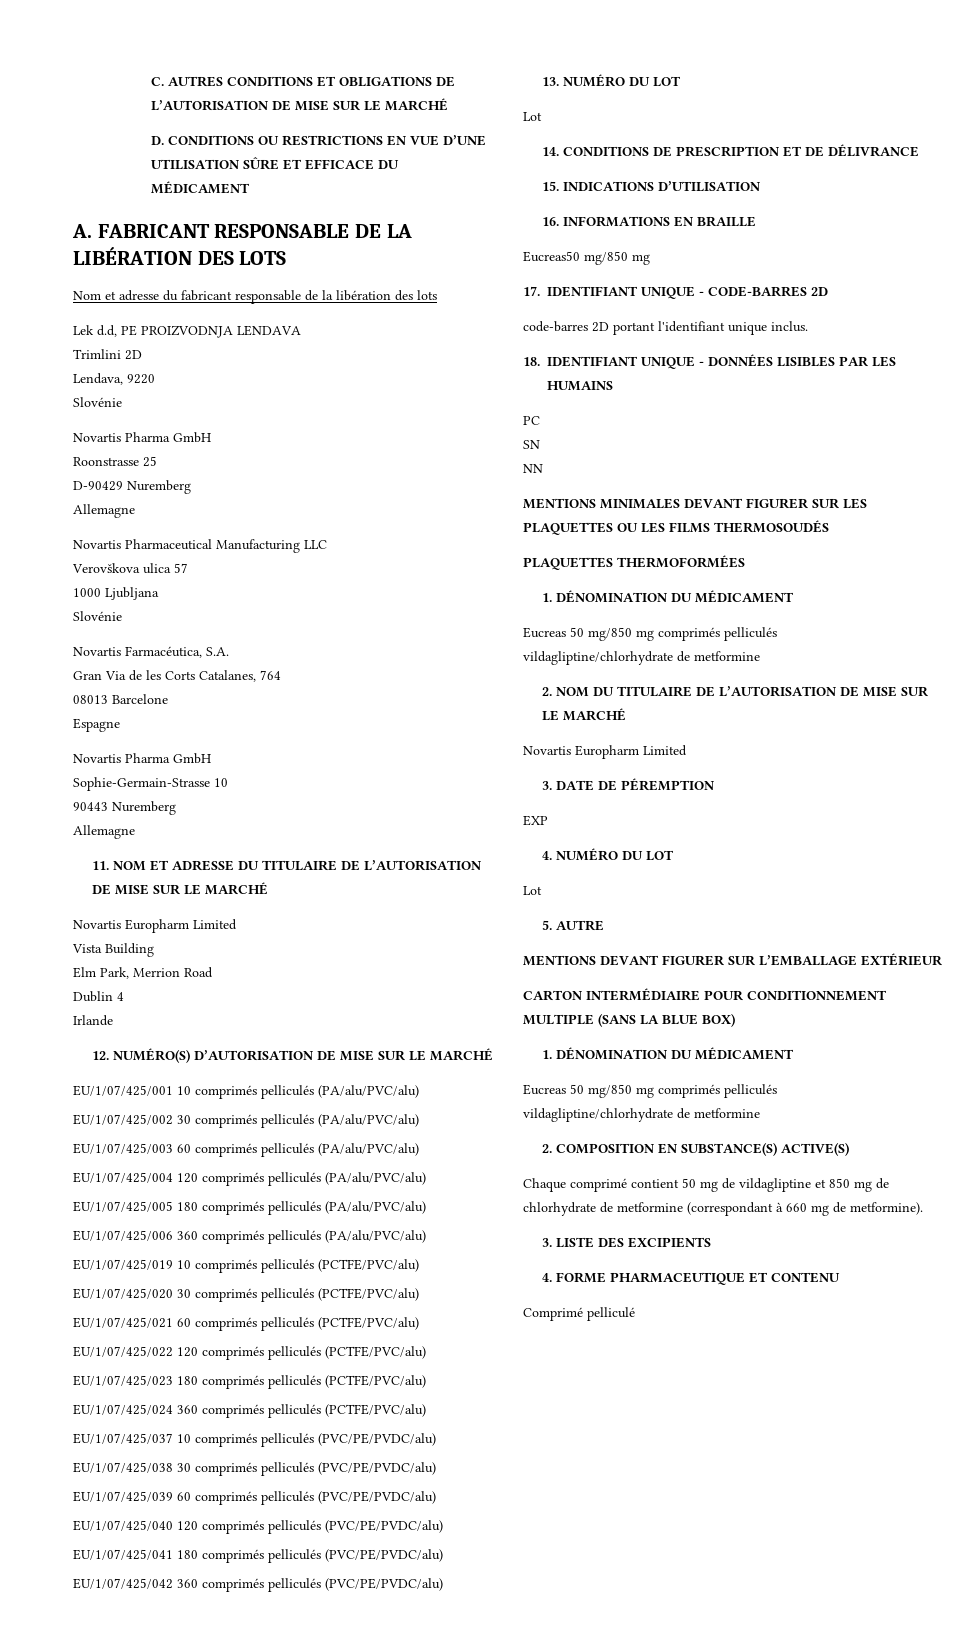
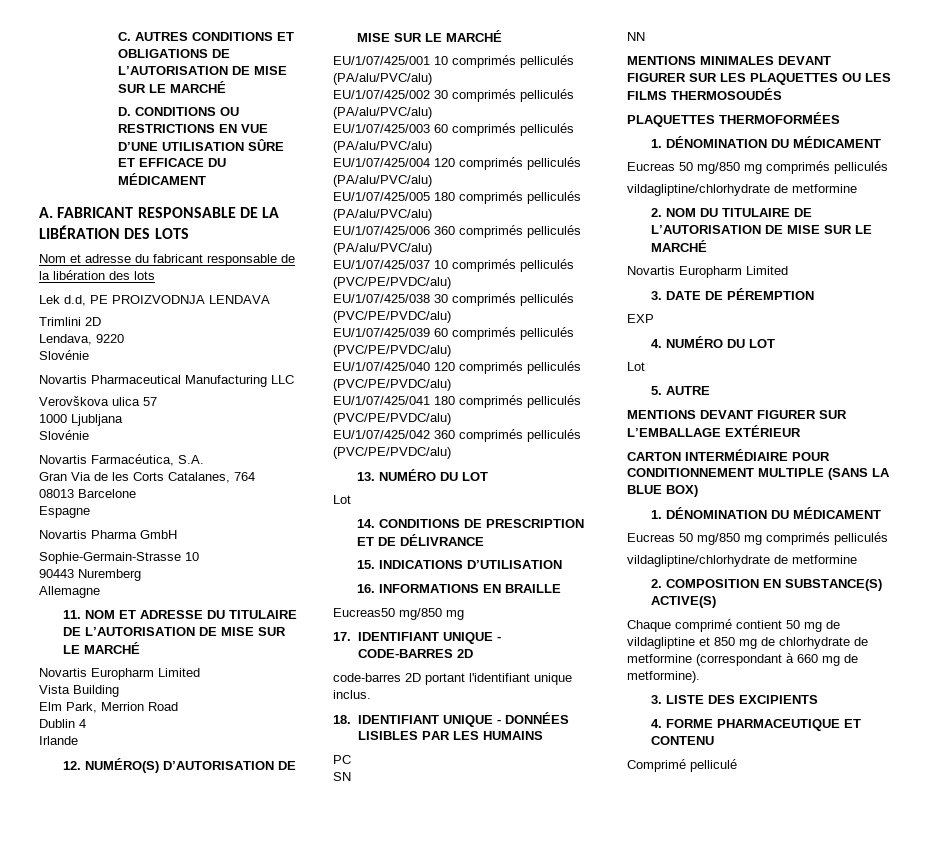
[73,432,211,443] [73,456,157,467] [73,480,191,494] [73,504,135,518] // Novartis Pharma GmbH // Roonstrasse 25 // D-90429 Nuremberg // Allemagne -> (89, 355) none
[73,1259,419,1273] [73,1288,419,1302] [73,1317,419,1331] [73,1346,426,1360] [73,1375,426,1389] [73,1404,426,1418] // EU/1/07/425/019 10 comprimés pelliculés (PCTFE/PVC/alu) // EU/1/07/425/020 30 comprimés pelliculés (PCTFE/PVC/alu) // EU/1/07/425/021 60 comprimés pelliculés (PCTFE/PVC/alu) // EU/1/07/425/022 120 comprimés pelliculés (PCTFE/PVC/alu) // EU/1/07/425/023 180 comprimés pelliculés (PCTFE/PVC/alu) // EU/1/07/425/024 360 comprimés pelliculés (PCTFE/PVC/alu) -> (432, 249) none

